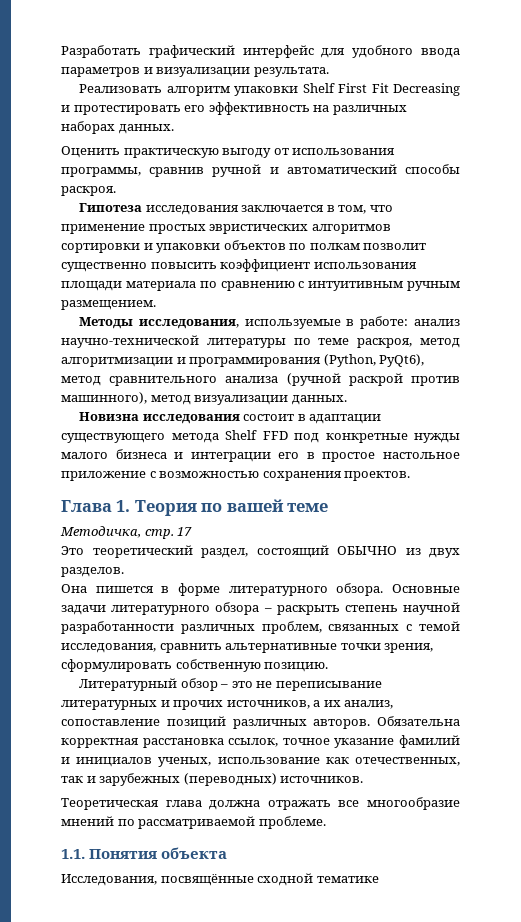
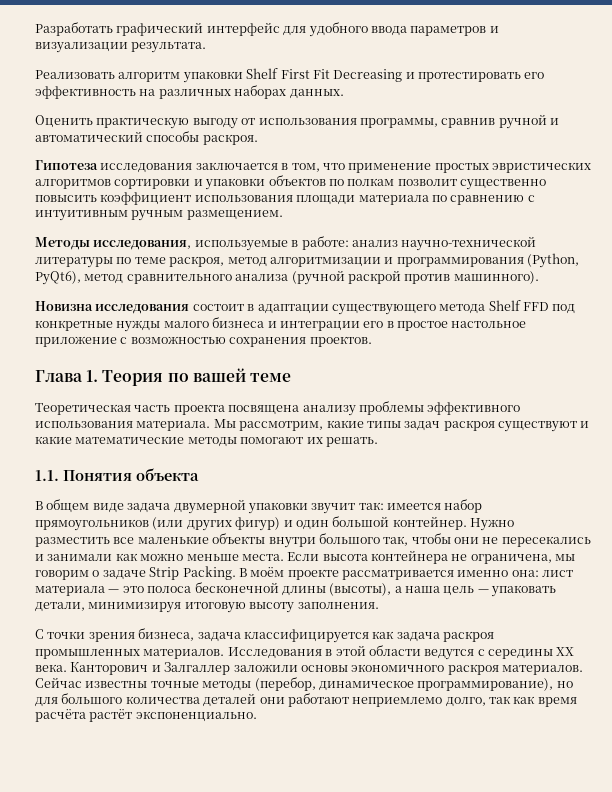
[61,392,347,405] машинного), метод визуализации данных. -> [453,271,539,284] машинного).
[60,526,193,539] [61,545,460,558] [61,567,124,577] [61,583,460,596] [61,602,460,615] [61,621,461,634] [61,643,434,653] [61,659,329,672] [79,678,382,691] [61,700,394,710] [61,716,460,729] [61,735,460,748] [61,757,460,767] [61,773,364,786] [61,797,460,810] [61,816,326,829] [61,847,228,859] [61,873,379,886] Методичка, стр. 17 // Это теоретический раздел, состоящий ОБЫЧНО из двух разделов. // Она пишется в форме литературного обзора. Основные задачи литературного обзора – раскрыть степень научной разработанности различных проблем, связанных с темой исследования, сравнить альтернативные точки зрения, сформулировать собственную позицию. // Литературный обзор – это не переписывание литературных и прочих источников, а их анализ, сопоставление позиций различных авторов. Обязательна корректная расстановка ссылок, точное указание фамилий и инициалов ученых, использование как отечественных, так и зарубежных (переводных) источников. // Теоретическая глава должна отражать все многообразие мнений по рассматриваемой проблеме. // 1.1. Понятия объекта // Исследования, посвящённые сходной тематике -> [35,401,521,416] [35,419,590,432] [35,436,378,447] [35,468,199,481] [35,499,483,514] [35,516,514,531] [35,533,591,548] [35,550,576,564] [35,566,574,580] [35,582,557,597] [35,602,379,613] [35,628,494,643] [35,645,575,660] [35,662,583,675] [35,677,573,691] [35,693,577,707] [35,709,257,722] Теоретическая часть проекта посвящена анализу проблемы эффективного использования материала. Мы рассмотрим, какие типы задач раскроя существуют и какие математические методы помогают их решать. // 1.1. Понятия объекта // В общем виде задача двумерной упаковки звучит так: имеется набор прямоугольников (или других фигур) и один большой контейнер. Нужно разместить все маленькие объекты внутри большого так, чтобы они не пересекались и занимали как можно меньше места. Если высота контейнера не ограничена, мы говорим о задаче Strip Packing. В моём проекте рассматривается именно она: лист материала — это полоса бесконечной длины (высоты), а наша цель — упаковать детали, минимизируя итоговую высоту заполнения. // С точки зрения бизнеса, задача классифицируется как задача раскроя промышленных материалов. Исследования в этой области ведутся с середины XX века. Канторович и Залгаллер заложили основы экономичного раскроя материалов. Сейчас известны точные методы (перебор, динамическое программирование), но для большого количества деталей они работают неприемлемо долго, так как время расчёта растёт экспоненциально.

